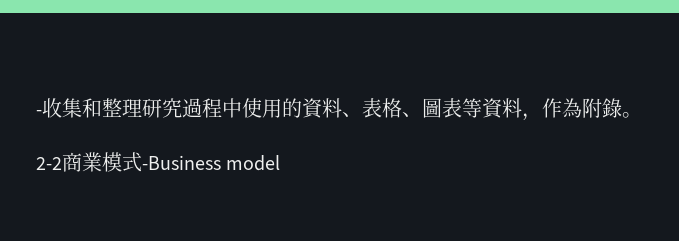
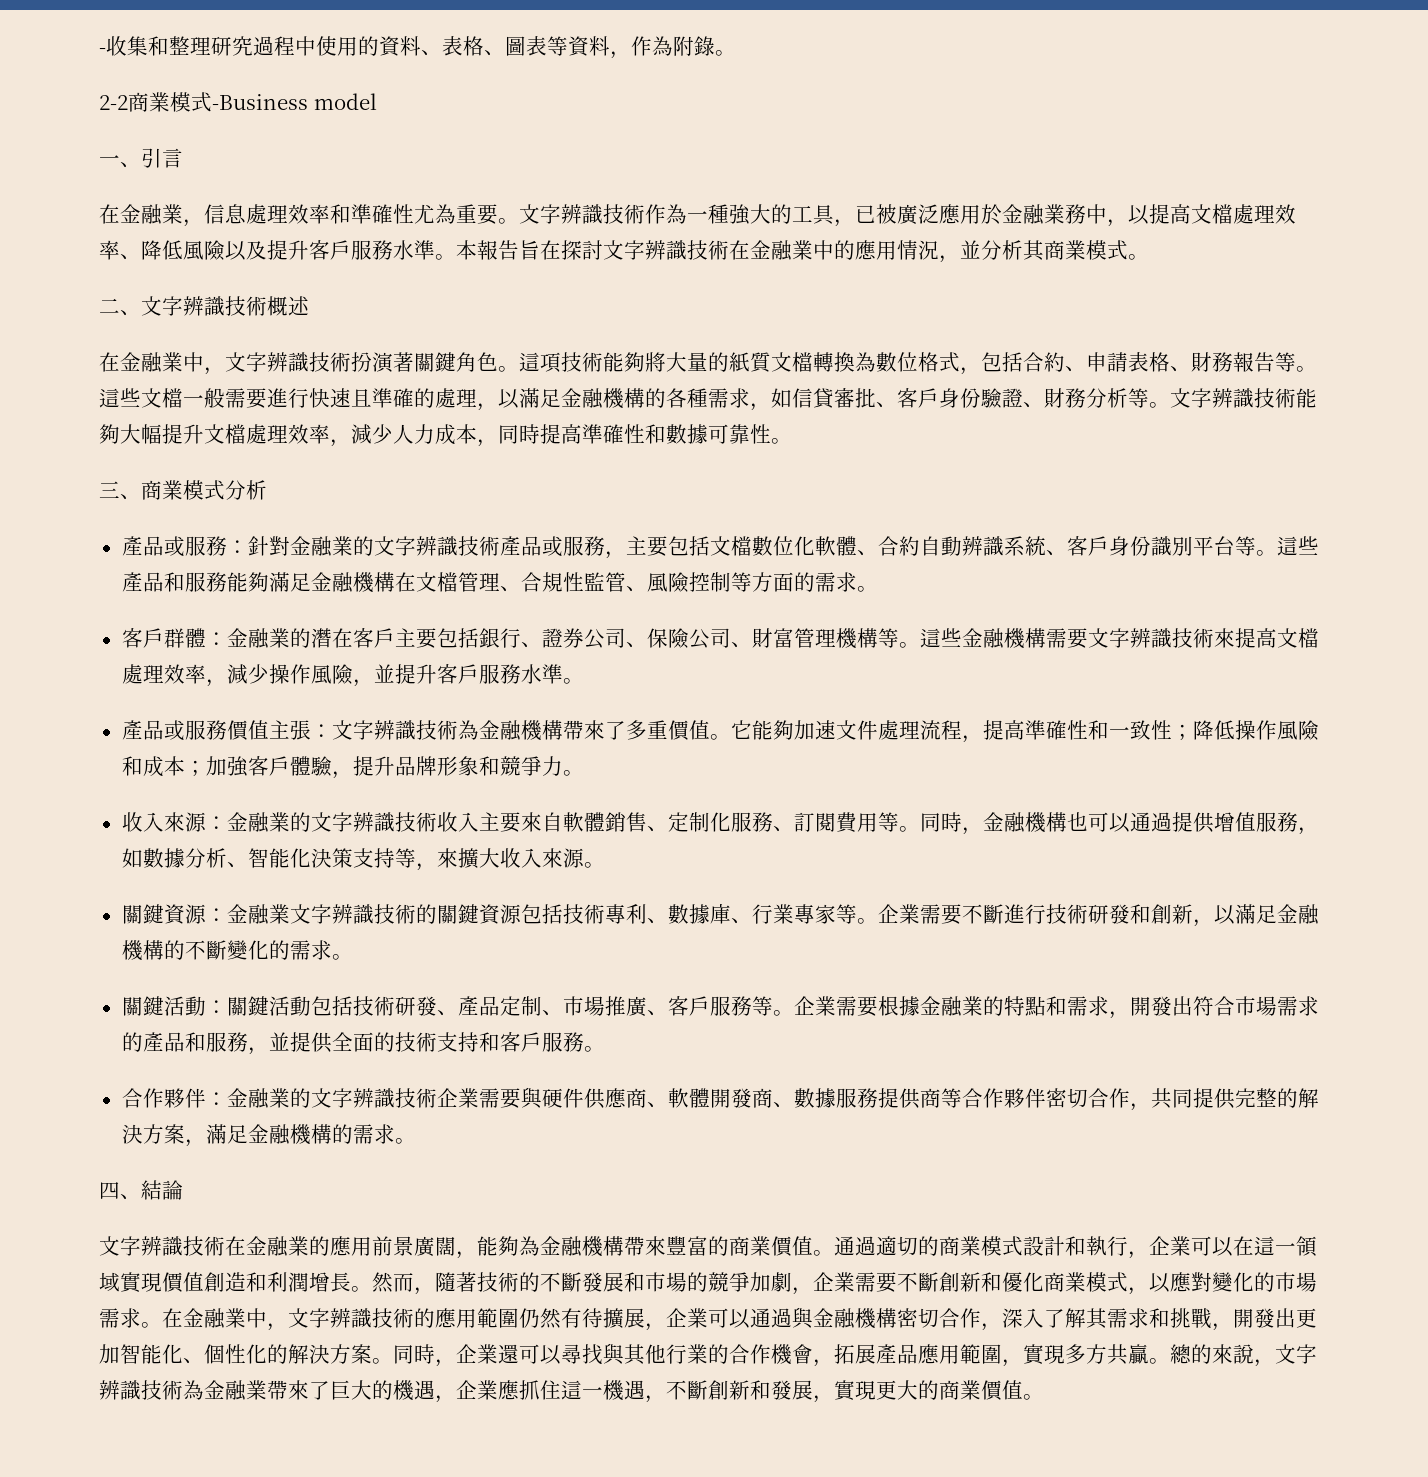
(281, 163) none -> [99,148,183,168] [99,204,1296,227] [99,240,1149,263] [99,296,309,316] [99,352,1317,375] [99,388,1317,411] [99,424,792,447] [99,480,267,500] [121,536,1319,559] [121,572,878,593] [121,628,1319,649] [121,664,584,687] [121,720,1319,743] [121,756,584,779] [121,812,1319,835] [121,848,605,871] [121,904,1319,927] [121,940,353,961] [121,996,1319,1019] [121,1032,605,1055] [121,1087,1319,1111] [121,1124,416,1147] [99,1180,183,1200] [99,1236,1317,1259] [99,1272,1317,1295] [99,1307,1317,1331] [99,1343,1317,1367] [99,1380,1044,1403] // 一、引言 // 在金融業，信息處理效率和準確性尤為重要。文字辨識技術作為一種強大的工具，已被廣泛應用於金融業務中，以提高文檔處理效率、降低風險以及提升客戶服務水準。本報告旨在探討文字辨識技術在金融業中的應用情況，並分析其商業模式。 // 二、文字辨識技術概述 // 在金融業中，文字辨識技術扮演著關鍵角色。這項技術能夠將大量的紙質文檔轉換為數位格式，包括合約、申請表格、財務報告等。這些文檔一般需要進行快速且準確的處理，以滿足金融機構的各種需求，如信貸審批、客戶身份驗證、財務分析等。文字辨識技術能夠大幅提升文檔處理效率，減少人力成本，同時提高準確性和數據可靠性。 // 三、商業模式分析 // 產品或服務：針對金融業的文字辨識技術產品或服務，主要包括文檔數位化軟體、合約自動辨識系統、客戶身份識別平台等。這些產品和服務能夠滿足金融機構在文檔管理、合規性監管、風險控制等方面的需求。 // 客戶群體：金融業的潛在客戶主要包括銀行、證券公司、保險公司、財富管理機構等。這些金融機構需要文字辨識技術來提高文檔處理效率，減少操作風險，並提升客戶服務水準。 // 產品或服務價值主張：文字辨識技術為金融機構帶來了多重價值。它能夠加速文件處理流程，提高準確性和一致性；降低操作風險和成本；加強客戶體驗，提升品牌形象和競爭力。 // 收入來源：金融業的文字辨識技術收入主要來自軟體銷售、定制化服務、訂閱費用等。同時，金融機構也可以通過提供增值服務，如數據分析、智能化決策支持等，來擴大收入來源。 // 關鍵資源：金融業文字辨識技術的關鍵資源包括技術專利、數據庫、行業專家等。企業需要不斷進行技術研發和創新，以滿足金融機構的不斷變化的需求。 // 關鍵活動：關鍵活動包括技術研發、產品定制、市場推廣、客戶服務等。企業需要根據金融業的特點和需求，開發出符合市場需求的產品和服務，並提供全面的技術支持和客戶服務。 // 合作夥伴：金融業的文字辨識技術企業需要與硬件供應商、軟體開發商、數據服務提供商等合作夥伴密切合作，共同提供完整的解決方案，滿足金融機構的需求。 // 四、結論 // 文字辨識技術在金融業的應用前景廣闊，能夠為金融機構帶來豐富的商業價值。通過適切的商業模式設計和執行，企業可以在這一領域實現價值創造和利潤增長。然而，隨著技術的不斷發展和市場的競爭加劇，企業需要不斷創新和優化商業模式，以應對變化的市場需求。在金融業中，文字辨識技術的應用範圍仍然有待擴展，企業可以通過與金融機構密切合作，深入了解其需求和挑戰，開發出更加智能化、個性化的解決方案。同時，企業還可以尋找與其他行業的合作機會，拓展產品應用範圍，實現多方共贏。總的來說，文字辨識技術為金融業帶來了巨大的機遇，企業應抓住這一機遇，不斷創新和發展，實現更大的商業價值。

